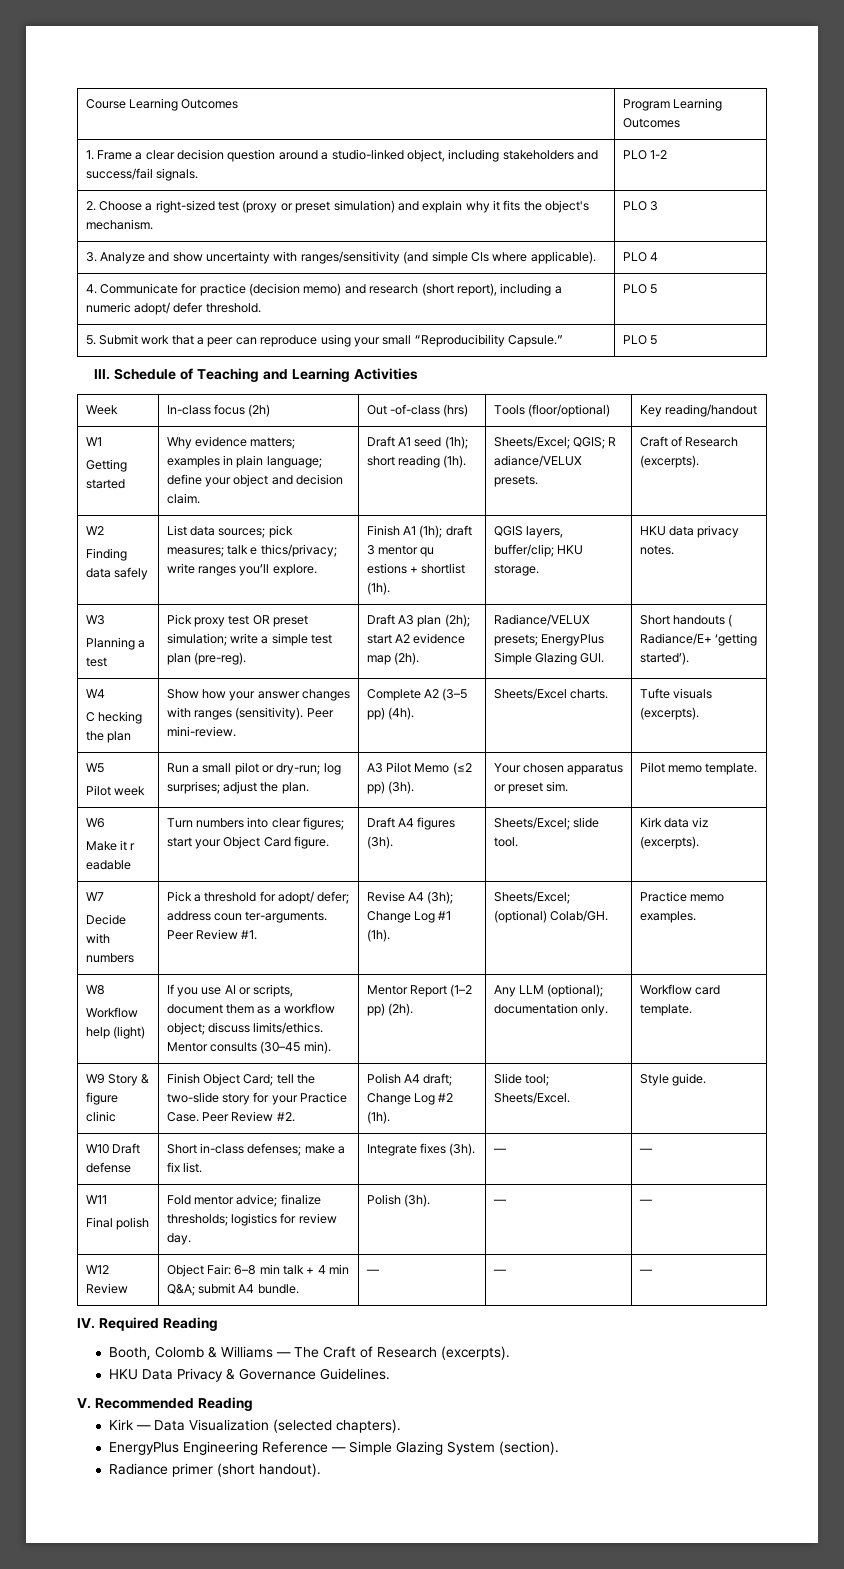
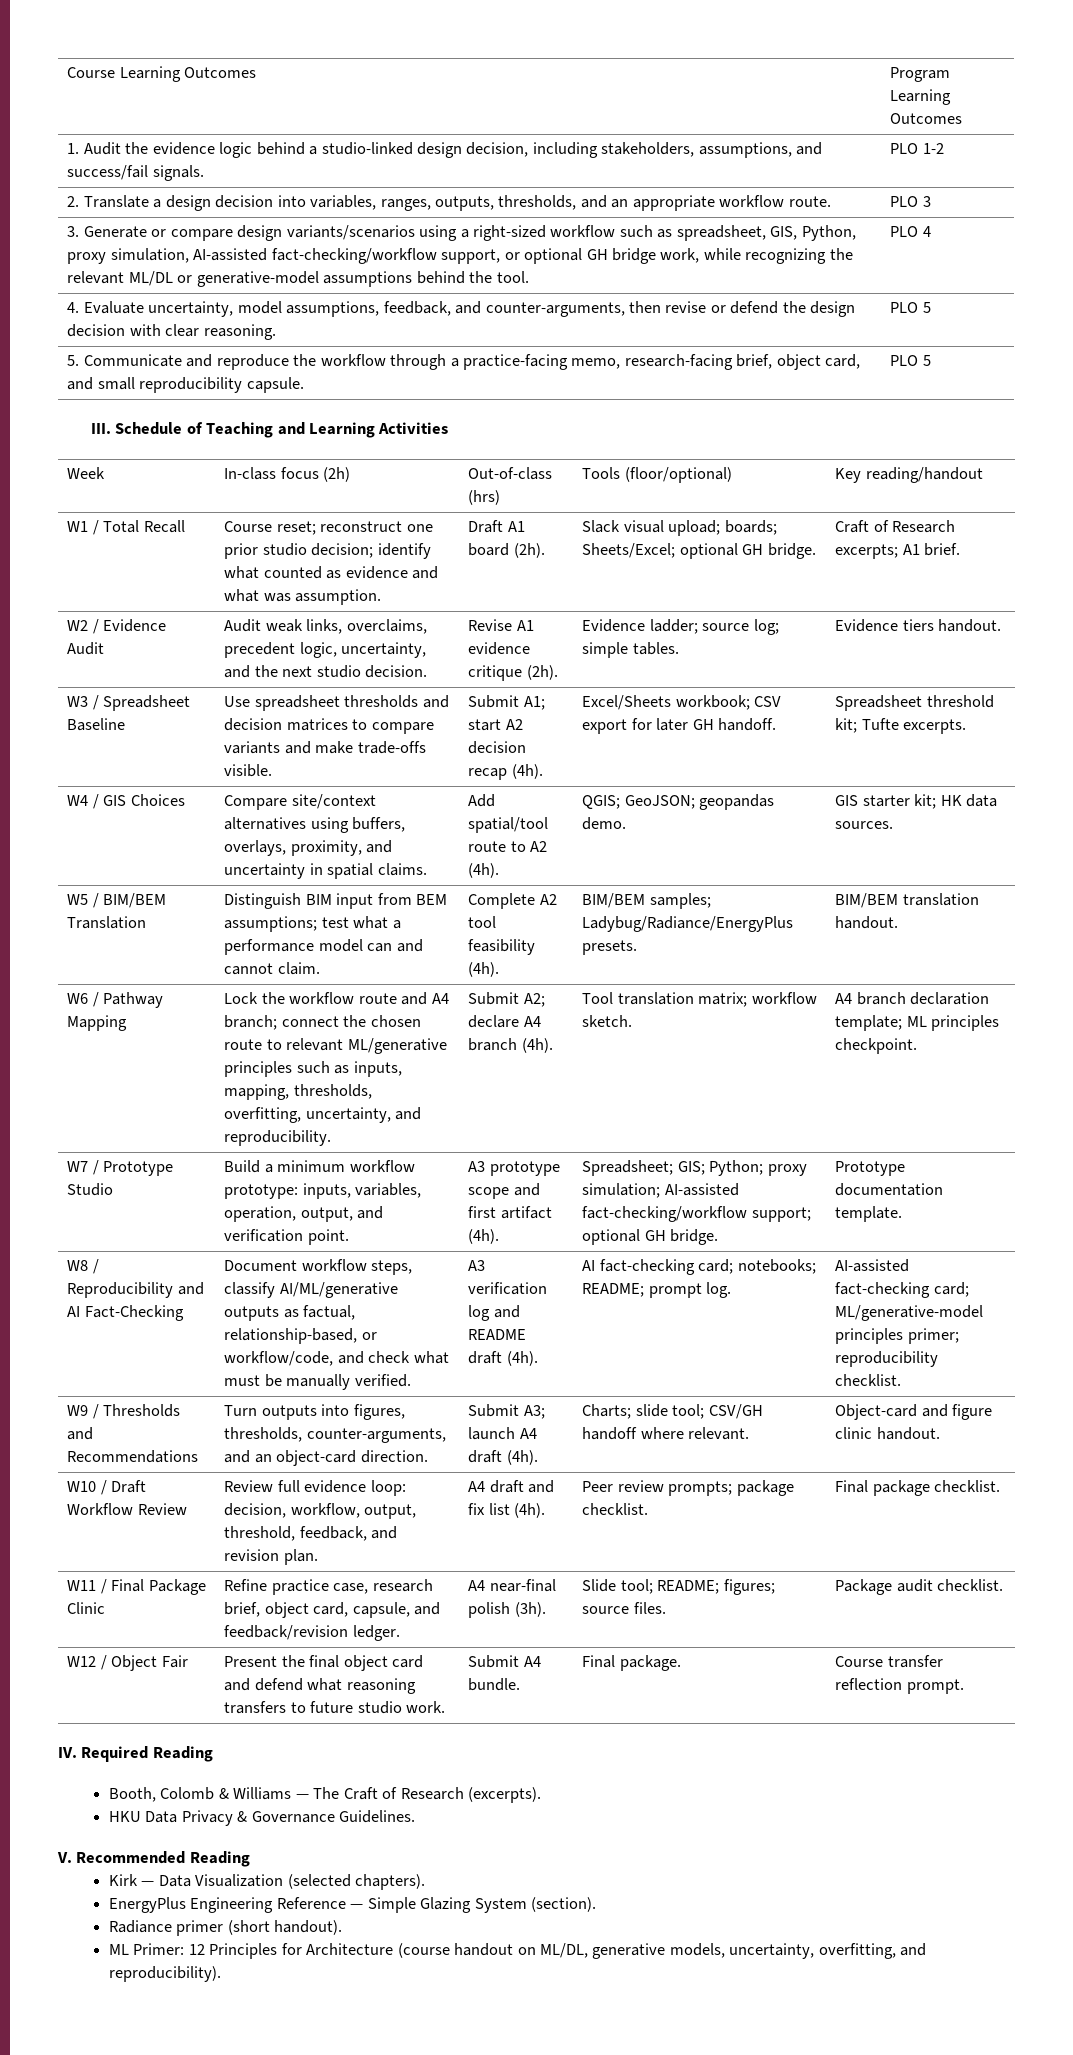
[96,149,574,162] Frame a clear decision question around a studio‑linked object, including stakeholders -> [83,142,792,158] Audit the evidence logic behind a studio-linked design decision, including stakeholders, assumptions,
[98,200,590,213] [85,219,153,230] [622,201,658,211] [85,251,596,264] [622,252,658,262] [85,283,562,296] [85,302,261,315] [622,284,657,294] [85,334,564,347] Choose a right‑sized test (proxy or preset simulation) and explain why it fits the object's mechanism. | PLO 3 // 3. Analyze and show uncertainty with ranges/sensitivity (and simple CIs where applicable). | PLO 4 // 4. Communicate for practice (decision memo) and research (short report), including a numeric adopt/ defer threshold. | PLO 5 // 5. Submit work that a peer can reproduce using your small “Reproducibility Capsule.” -> [83,195,831,211] [890,196,931,207] [67,225,856,241] [67,248,853,264] [67,271,529,287] [890,226,931,237] [67,301,856,317] [67,324,276,340] [890,302,931,313] [67,354,861,370] [67,377,304,393] Translate a design decision into variables, ranges, outputs, thresholds, and an appropriate workflow route. | PLO 3 // 3. Generate or compare design variants/scenarios using a right-sized workflow such as spreadsheet, GIS, Python, proxy simulation, AI-assisted fact-checking/workflow support, or optional GH bridge work, while recognizing the relevant ML/DL or generative-model assumptions behind the tool. | PLO 4 // 4. Evaluate uncertainty, model assumptions, feedback, and counter-arguments, then revise or defend the design decision with clear reasoning. | PLO 5 // 5. Communicate and reproduce the workflow through a practice-facing memo, research-facing brief, object card, and small reproducibility capsule.
[366,404,440,415] Out ‑of‑class -> [468,467,553,480] Out-of-class
[85,459,127,472] [85,479,125,489] [166,436,296,449] [166,455,322,468] [166,474,344,487] [166,493,200,504] [366,436,468,449] [366,455,467,468] [493,436,617,449] [493,455,582,467] [493,475,538,487] [639,436,739,447] [639,455,699,468] [85,526,104,535] [85,548,127,561] [85,567,148,580] [166,525,293,538] [166,544,337,557] [166,563,317,576] [366,525,472,538] [366,545,435,557] [366,563,466,574] [366,582,390,595] [493,526,563,538] [493,544,583,557] [493,564,539,576] [639,525,740,538] [639,545,674,555] [85,615,105,625] [85,637,145,650] [85,657,107,667] [166,614,309,627] [166,633,333,646] [166,652,246,665] [366,614,470,627] [366,633,466,644] [366,652,419,665] [493,614,590,626] [493,634,604,646] [493,652,605,665] [639,614,733,627] [639,633,757,646] [639,652,689,665] [85,689,105,698] [85,711,142,724] [85,731,131,743] [166,689,351,701] [166,707,334,720] [166,726,236,737] // Getting started | Why evidence matters; examples in plain language; define your object and decision claim. | Draft A1 seed (1h); short reading (1h). | Sheets/Excel; QGIS; R adiance/VELUX presets. | Craft of Research (excerpts). // W2 // Finding data safely | List data sources; pick measures; talk e thics/privacy; write ranges you’ll explore. | Finish A1 (1h); draft 3 mentor qu estions + shortlist (1h). | QGIS layers, buffer/clip; HKU storage. | HKU data privacy notes. // W3 // Planning a test | Pick proxy test OR preset simulation; write a simple test plan (pre‑reg). | Draft A3 plan (2h); start A2 evidence map (2h). | Radiance/VELUX presets; EnergyPlus Simple Glazing GUI. | Short handouts ( Radiance/E+ ‘getting started’). // W4 // C hecking the plan | Show how your answer changes with ranges (sensitivity). Peer mini‑review. -> [92,520,185,535] [224,521,433,535] [224,543,431,559] [224,566,439,579] [224,589,382,605] [468,520,525,533] [468,543,545,558] [582,520,777,536] [582,543,816,559] [835,520,956,533] [835,543,961,559] [67,619,167,634] [67,642,105,655] [224,619,427,634] [224,642,427,658] [224,665,428,678] [468,619,534,631] [468,642,531,655] [468,665,558,681] [582,619,779,635] [582,642,679,658] [835,619,1002,632] [67,695,191,711] [67,718,126,731] [224,695,449,711] [224,718,434,734] [224,741,426,754] [224,764,273,777] [468,695,545,710] [468,719,523,731] [468,741,527,754] [468,764,543,780] [582,695,782,710] [582,718,777,734] [835,695,994,711] [835,718,967,734] [67,794,185,809] [224,794,376,810] [224,817,406,833] [224,840,393,856] [224,863,427,879] [468,794,496,807] [468,817,549,833] [468,841,548,852] [468,863,500,878] [582,794,775,810] [582,817,627,830] [835,794,998,809] [835,821,894,829] [67,893,167,908] [67,916,147,929] [224,893,448,909] [224,916,401,932] [224,939,423,955] [224,962,320,975] / Total Recall | Course reset; reconstruct one prior studio decision; identify what counted as evidence and what was assumption. | Draft A1 board (2h). | Slack visual upload; boards; Sheets/Excel; optional GH bridge. | Craft of Research excerpts; A1 brief. // W2 / Evidence Audit | Audit weak links, overclaims, precedent logic, uncertainty, and the next studio decision. | Revise A1 evidence critique (2h). | Evidence ladder; source log; simple tables. | Evidence tiers handout. // W3 / Spreadsheet Baseline | Use spreadsheet thresholds and decision matrices to compare variants and make trade-offs visible. | Submit A1; start A2 decision recap (4h). | Excel/Sheets workbook; CSV export for later GH handoff. | Spreadsheet threshold kit; Tufte excerpts. // W4 / GIS Choices | Compare site/context alternatives using buffers, overlays, proximity, and uncertainty in spatial claims. | Add spatial/tool route to A2 (4h). | QGIS; GeoJSON; geopandas demo. | GIS starter kit; HK data sources. // W5 / BIM/BEM Translation | Distinguish BIM input from BEM assumptions; test what a performance model can and cannot claim.
[442,688,468,701] [366,707,414,720] [493,688,608,700] [639,688,712,699] [639,707,699,720] [85,763,104,773] [85,785,145,796] [166,762,341,775] [166,781,309,794] [366,762,472,775] [366,781,414,794] [493,763,624,775] [493,781,569,794] [639,762,758,775] [85,818,105,828] [85,840,136,851] [85,860,131,870] [166,817,345,830] [166,836,330,849] [366,817,456,830] [366,836,393,849] [493,817,599,830] [493,837,518,847] [639,817,709,828] [639,836,699,849] [85,892,104,901] [85,914,126,925] [85,933,110,944] [85,953,134,963] [166,891,350,904] [166,911,328,923] [166,929,258,940] [366,891,454,904] [366,911,452,923] [366,929,390,942] [493,891,570,904] [493,910,608,923] [639,891,724,902] [639,911,696,923] [85,985,105,995] [85,1007,138,1018] [85,1026,145,1039] [166,984,294,997] [166,1003,336,1014] [166,1022,324,1035] [166,1041,331,1054] [366,984,473,997] [366,1003,413,1016] [493,984,604,997] [493,1003,608,1016] [639,984,720,995] [639,1004,692,1016] [85,1074,150,1086] [85,1092,118,1105] [85,1111,116,1122] [166,1073,316,1086] [166,1092,348,1105] [166,1111,295,1122] [366,1073,453,1086] [366,1093,454,1105] [366,1111,390,1124] [493,1073,549,1086] [493,1092,570,1104] [639,1073,706,1086] [85,1143,140,1154] [85,1162,131,1173] [166,1143,346,1156] [166,1162,202,1173] [366,1143,476,1156] [492,1148,507,1153] [638,1148,653,1153] [85,1195,107,1204] [85,1217,149,1230] [166,1194,321,1207] [166,1213,337,1226] [166,1233,191,1245] [366,1194,430,1207] [492,1199,507,1204] [638,1199,653,1204] [85,1265,109,1274] [85,1283,128,1294] [166,1264,350,1277] [166,1283,299,1296] [365,1269,380,1274] [492,1269,507,1274] [638,1269,653,1274] (3–5 pp) (4h). | Sheets/Excel charts. | Tufte visuals (excerpts). // W5 // Pilot week | Run a small pilot or dry‑run; log surprises; adjust the plan. | A3 Pilot Memo (≤2 pp) (3h). | Your chosen apparatus or preset sim. | Pilot memo template. // W6 // Make it r eadable | Turn numbers into clear figures; start your Object Card figure. | Draft A4 figures (3h). | Sheets/Excel; slide tool. | Kirk data viz (excerpts). // W7 // Decide with numbers | Pick a threshold for adopt/ defer; address coun ter‑arguments. Peer Review #1. | Revise A4 (3h); Change Log #1 (1h). | Sheets/Excel; (optional) Colab/GH. | Practice memo examples. // W8 // Workflow help (light) | If you use AI or scripts, document them as a workflow object; discuss limits/ethics. Mentor consults (30–45 min). | Mentor Report (1–2 pp) (2h). | Any LLM (optional); documentation only. | Workflow card template. // W9 Story & figure clinic | Finish Object Card; tell the two‑slide story for your Practice Case. Peer Review #2. | Polish A4 draft; Change Log #2 (1h). | Slide tool; Sheets/Excel. | Style guide. // W10 Draft defense | Short in‑class defenses; make a fix list. | Integrate fixes (3h). | — | — // W11 // Final polish | Fold mentor advice; finalize thresholds; logistics for review day. | Polish (3h). | — | — // W12 Review | Object Fair: 6–8 min talk + 4 min Q&A; submit A4 bundle. | — | — | — -> [468,916,497,928] [468,939,536,955] [468,962,500,977] [582,893,711,909] [582,916,794,932] [582,940,638,955] [835,893,979,908] [835,916,899,929] [67,992,164,1008] [67,1015,128,1031] [224,992,449,1005] [224,1015,421,1030] [224,1038,447,1054] [224,1061,402,1077] [224,1084,372,1100] [224,1107,422,1123] [224,1130,332,1146] [468,992,545,1007] [468,1015,541,1028] [468,1038,553,1053] [582,992,817,1007] [582,1015,633,1027] [835,992,990,1005] [835,1015,1000,1031] [835,1038,918,1054] [67,1160,174,1176] [67,1183,114,1196] [224,1160,415,1173] [224,1183,422,1199] [224,1206,384,1222] [224,1229,349,1245] [468,1161,560,1176] [468,1183,540,1199] [468,1206,552,1219] [468,1229,500,1244] [582,1160,807,1176] [582,1183,739,1198] [582,1206,811,1222] [582,1229,719,1245] [835,1161,906,1176] [835,1183,944,1196] [835,1206,903,1222] [67,1259,99,1274] [67,1282,204,1298] [67,1305,184,1321] [224,1259,413,1275] [224,1282,398,1298] [224,1305,356,1321] [224,1328,377,1344] [224,1351,449,1366] [224,1374,411,1390] [468,1260,486,1271] [468,1282,548,1295] [468,1305,520,1321] [468,1329,527,1340] [468,1351,538,1366] [582,1259,816,1275] [582,1282,732,1298] [835,1259,910,1272] [835,1282,969,1298] [835,1305,984,1321] [835,1328,959,1344] [835,1351,939,1367] [835,1374,902,1386] [67,1404,181,1419] [67,1427,94,1440] [67,1450,199,1463] [224,1404,405,1420] [224,1427,446,1443] [224,1450,428,1466] [468,1404,545,1419] [468,1427,537,1440] [468,1450,538,1465] [582,1404,763,1419] [582,1427,750,1440] [835,1404,993,1420] [835,1427,940,1440] [67,1480,147,1495] [67,1503,187,1515] [224,1480,406,1496] [224,1503,417,1519] [224,1526,398,1541] [224,1549,318,1565] [468,1480,555,1493] [468,1503,546,1518] [582,1480,794,1496] [582,1503,649,1515] [835,1480,1001,1496] [67,1579,206,1595] [67,1602,106,1614] [224,1579,433,1595] [224,1602,441,1618] [224,1625,400,1641] [468,1579,556,1592] [468,1602,546,1618] [582,1579,775,1595] [582,1602,666,1614] [835,1579,1004,1595] [67,1655,188,1671] [224,1655,424,1671] [224,1678,416,1694] [224,1701,446,1714] [468,1655,541,1668] [468,1678,521,1691] [582,1655,681,1671] [835,1655,943,1668] [835,1678,964,1694] tool feasibility (4h). | BIM/BEM samples; Ladybug/Radiance/EnergyPlus presets. | BIM/BEM translation handout. // W6 / Pathway Mapping | Lock the workflow route and A4 branch; connect the chosen route to relevant ML/generative principles such as inputs, mapping, thresholds, overfitting, uncertainty, and reproducibility. | Submit A2; declare A4 branch (4h). | Tool translation matrix; workflow sketch. | A4 branch declaration template; ML principles checkpoint. // W7 / Prototype Studio | Build a minimum workflow prototype: inputs, variables, operation, output, and verification point. | A3 prototype scope and first artifact (4h). | Spreadsheet; GIS; Python; proxy simulation; AI-assisted fact-checking/workflow support; optional GH bridge. | Prototype documentation template. // W8 / Reproducibility and AI Fact-Checking | Document workflow steps, classify AI/ML/generative outputs as factual, relationship-based, or workflow/code, and check what must be manually verified. | A3 verification log and README draft (4h). | AI fact-checking card; notebooks; README; prompt log. | AI-assisted fact-checking card; ML/generative-model principles primer; reproducibility checklist. // W9 / Thresholds and Recommendations | Turn outputs into figures, thresholds, counter-arguments, and an object-card direction. | Submit A3; launch A4 draft (4h). | Charts; slide tool; CSV/GH handoff where relevant. | Object-card and figure clinic handout. // W10 / Draft Workflow Review | Review full evidence loop: decision, workflow, output, threshold, feedback, and revision plan. | A4 draft and fix list (4h). | Peer review prompts; package checklist. | Final package checklist. // W11 / Final Package Clinic | Refine practice case, research brief, object card, capsule, and feedback/revision ledger. | A4 near-final polish (3h). | Slide tool; README; figures; source files. | Package audit checklist. // W12 / Object Fair | Present the final object card and defend what reasoning transfers to future studio work. | Submit A4 bundle. | Final package. | Course transfer reflection prompt.
(322, 1470) none -> [108,1943,927,1959] [108,1966,221,1982] // ML Primer: 12 Principles for Architecture (course handout on ML/DL, generative models, uncertainty, overfitting, and reproducibility).

